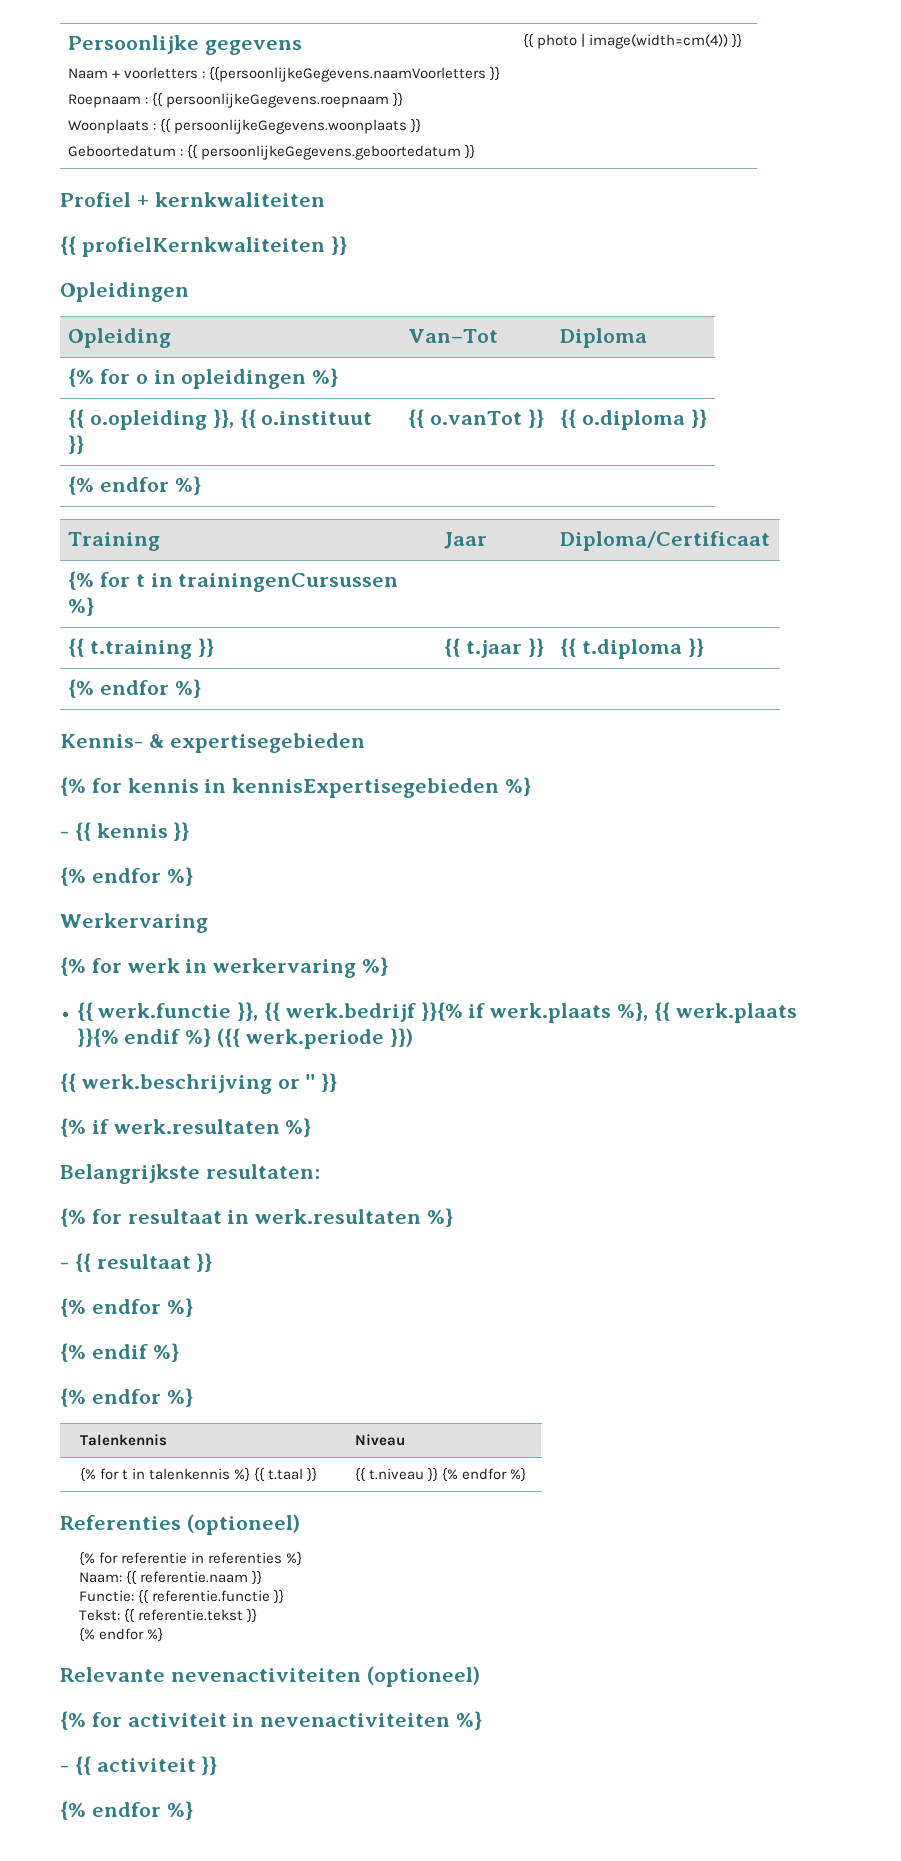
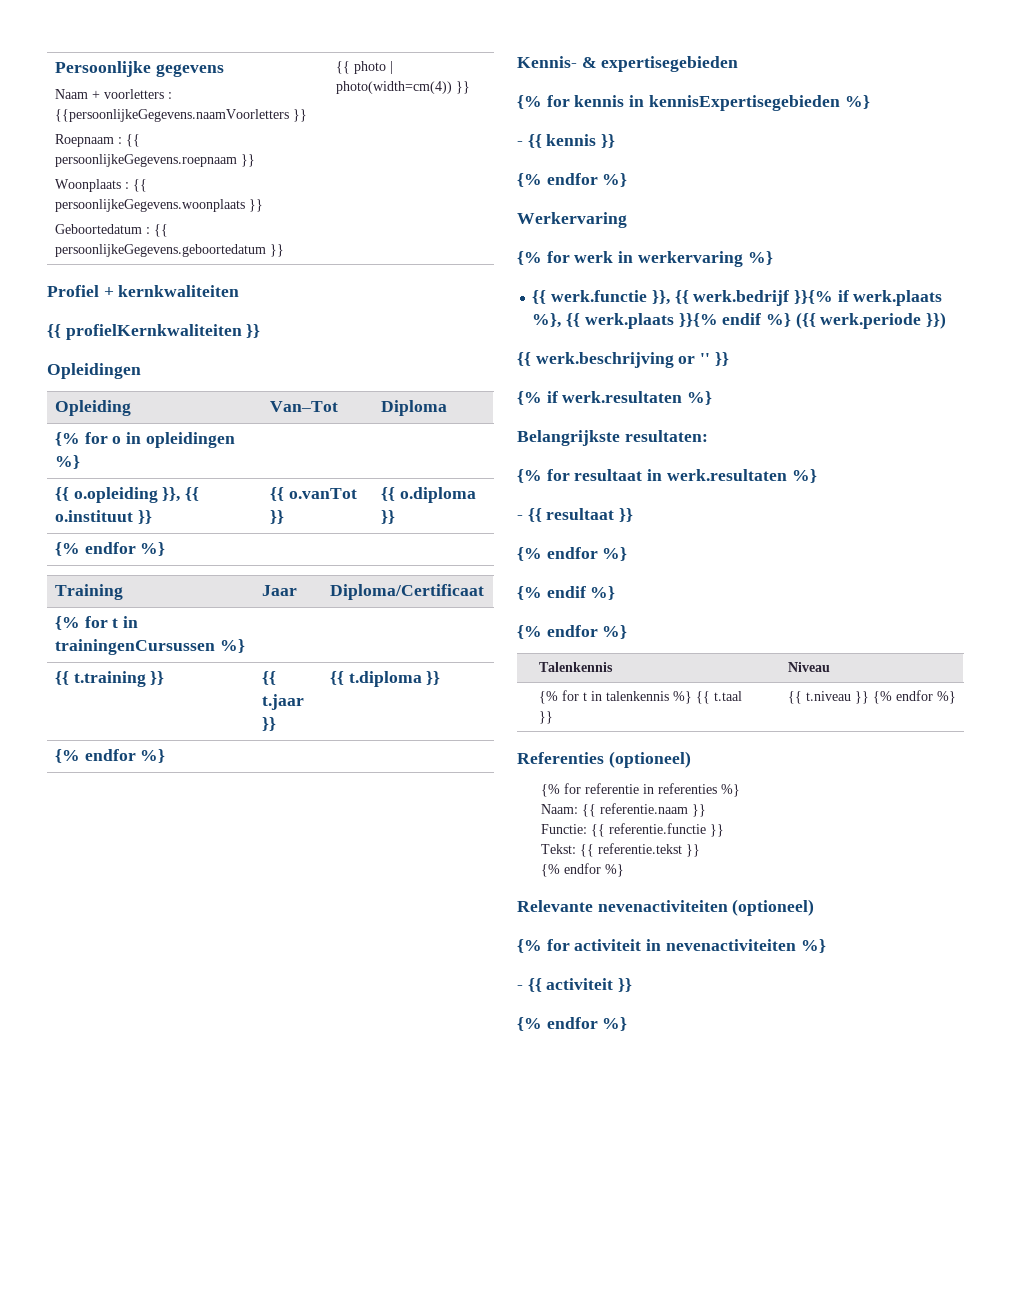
[589,34,729,49] image(width=cm(4)) -> [335,81,452,94] photo(width=cm(4))

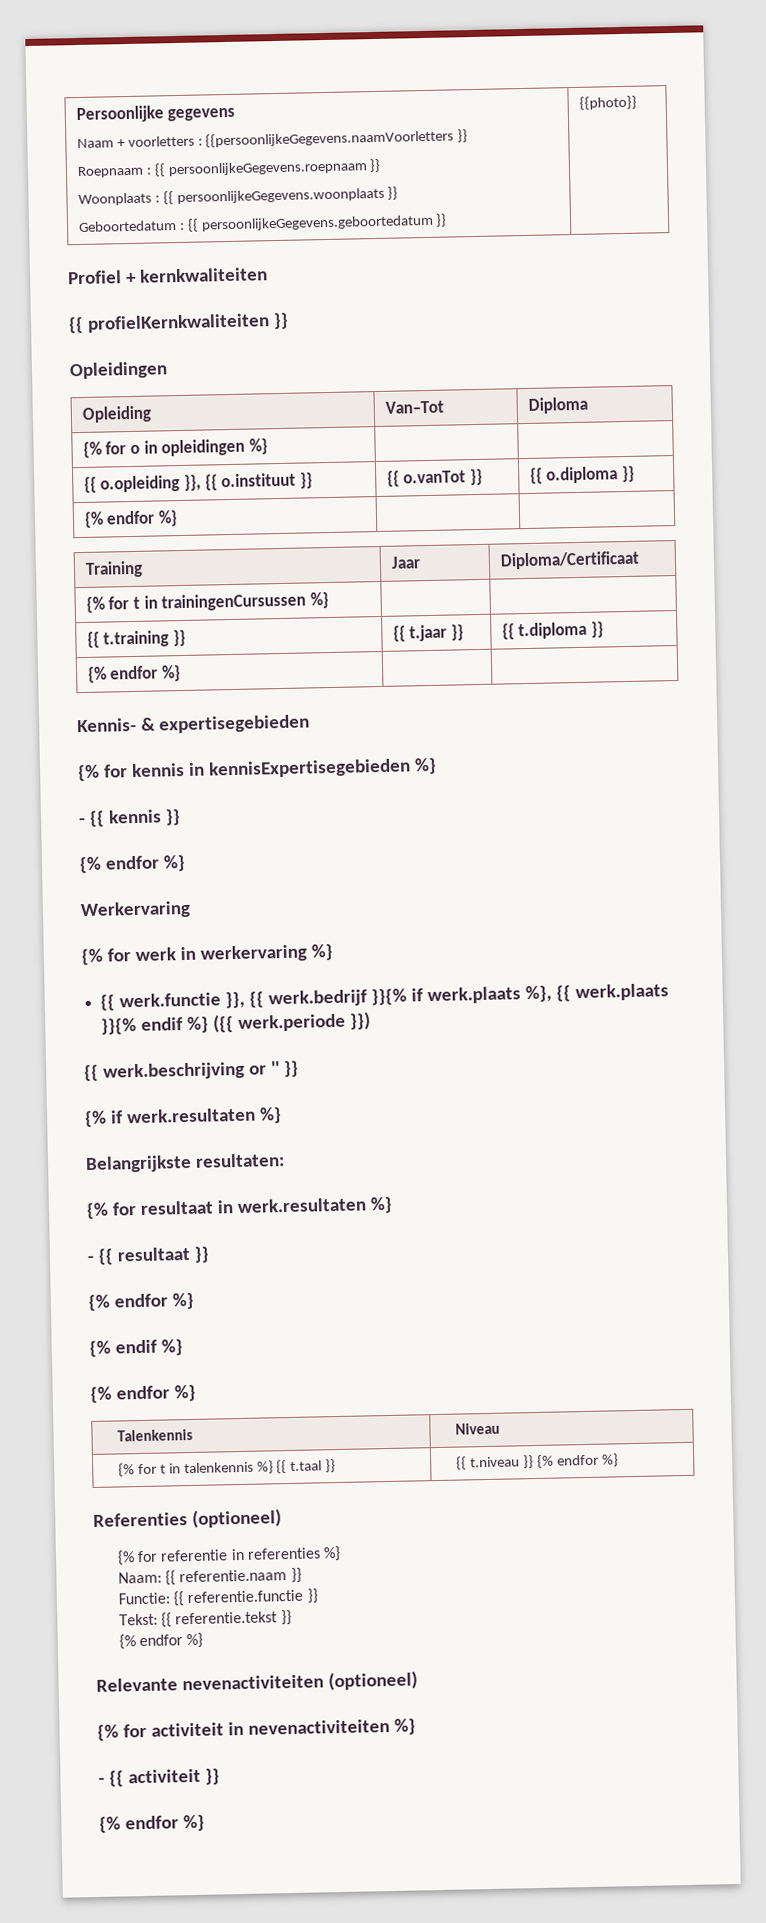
[335,61,393,74] [335,81,470,94] {{ photo | photo(width=cm(4)) }} -> [578,95,637,110] {{photo}}

